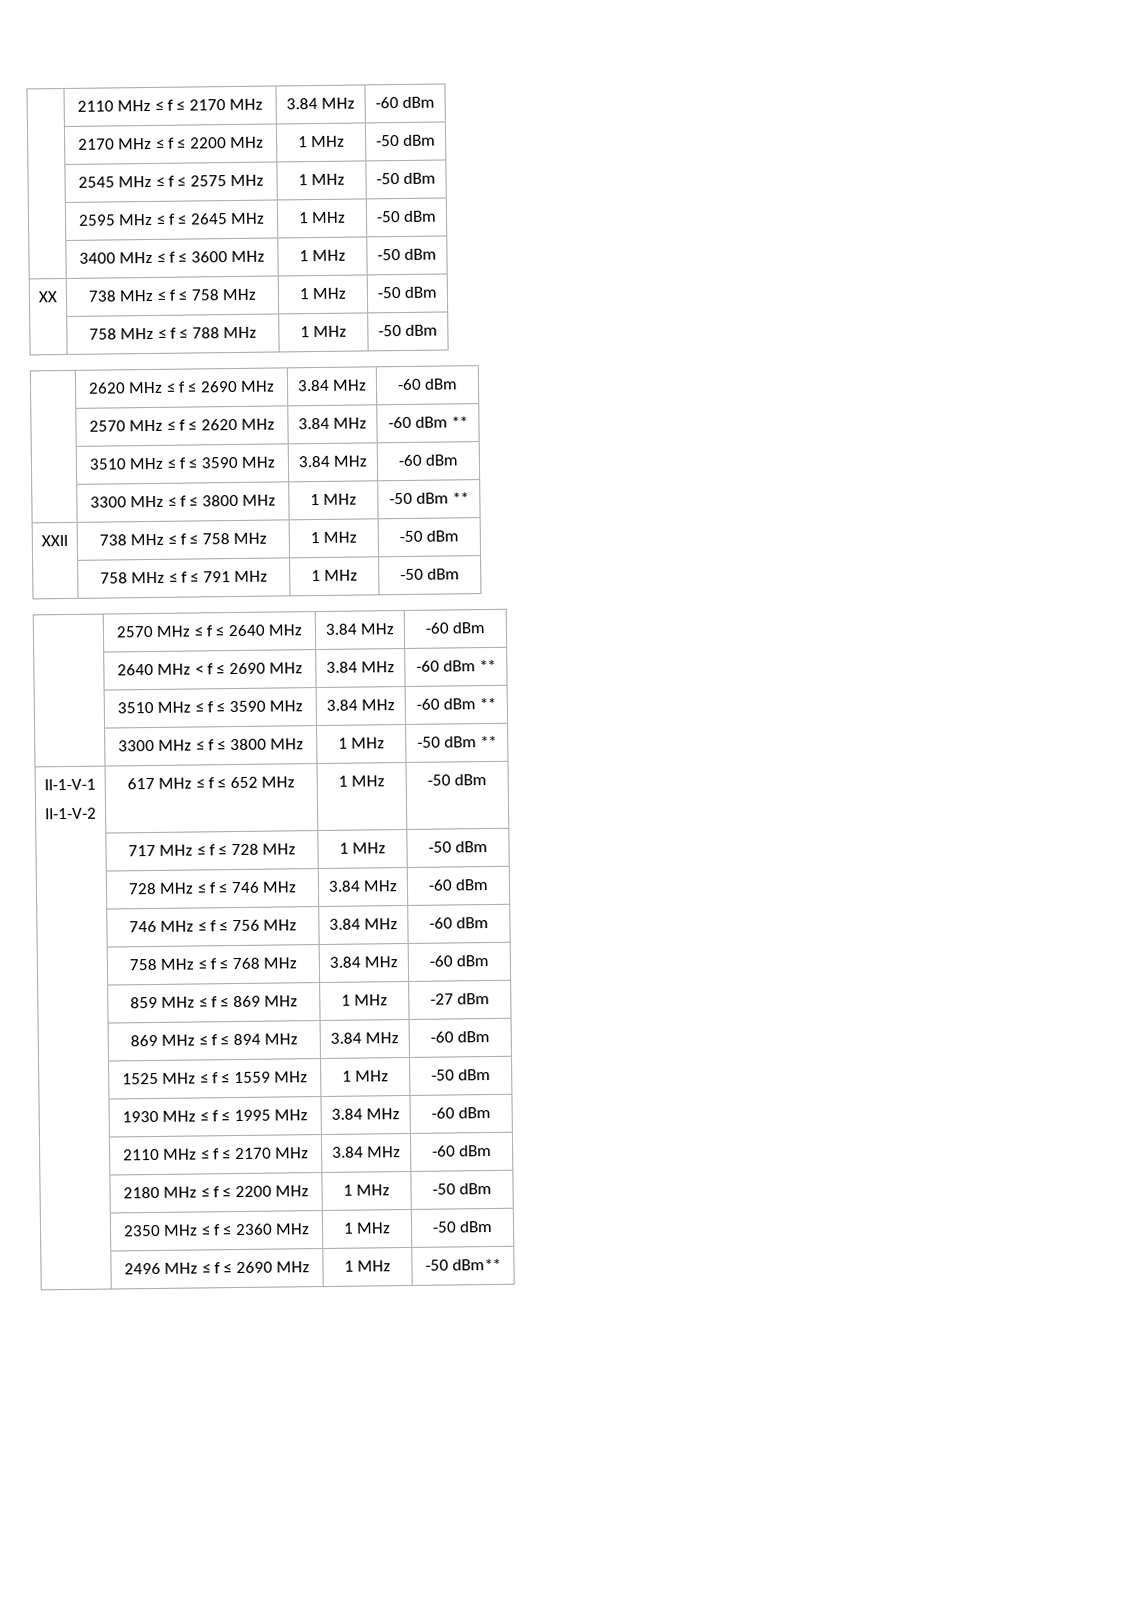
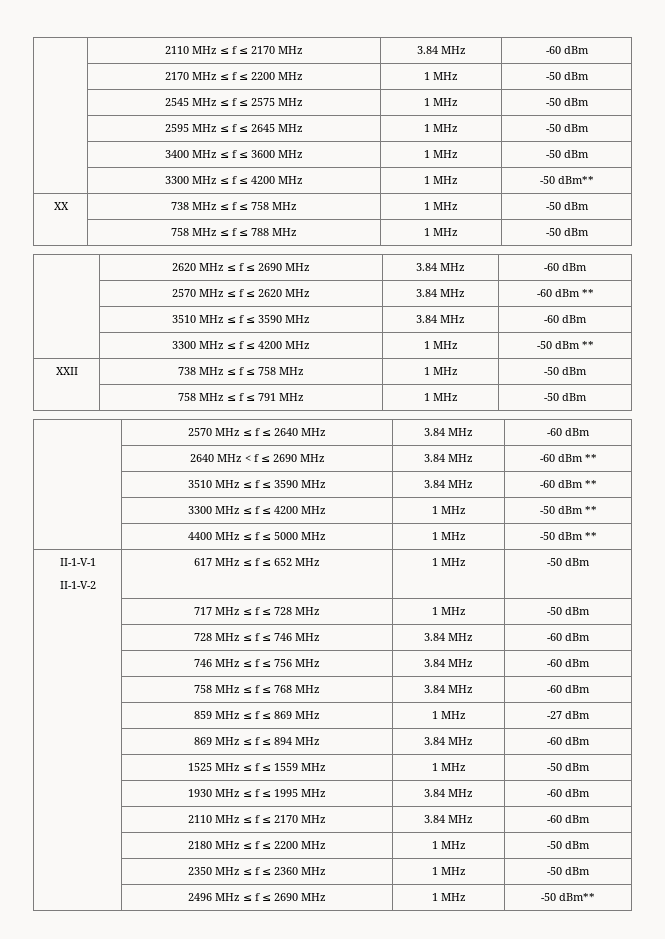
(438, 254) none -> [165,176,303,184] [424,176,458,184] [539,176,594,184] // | 3300 MHz ≤ f ≤ 4200 MHz | 1 MHz | -50 dBm**
[201,494,239,507] 3800 -> [258,341,282,349] 4200
[229,738,267,751] 3800 -> [274,506,326,514] [431,506,466,514] [539,506,597,514] [188,532,298,540] 4200 MHz | 1 MHz | -50 dBm ** // | 4400 MHz ≤ f ≤ 5000

